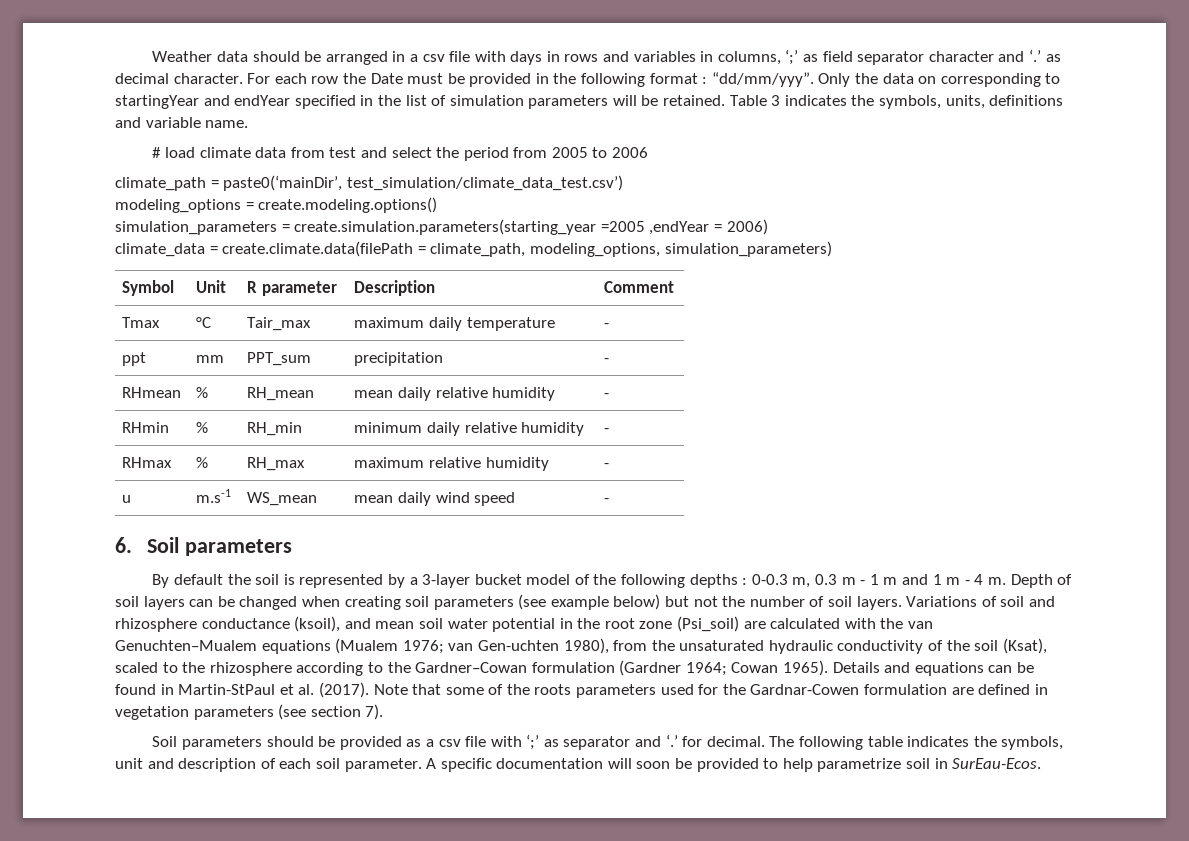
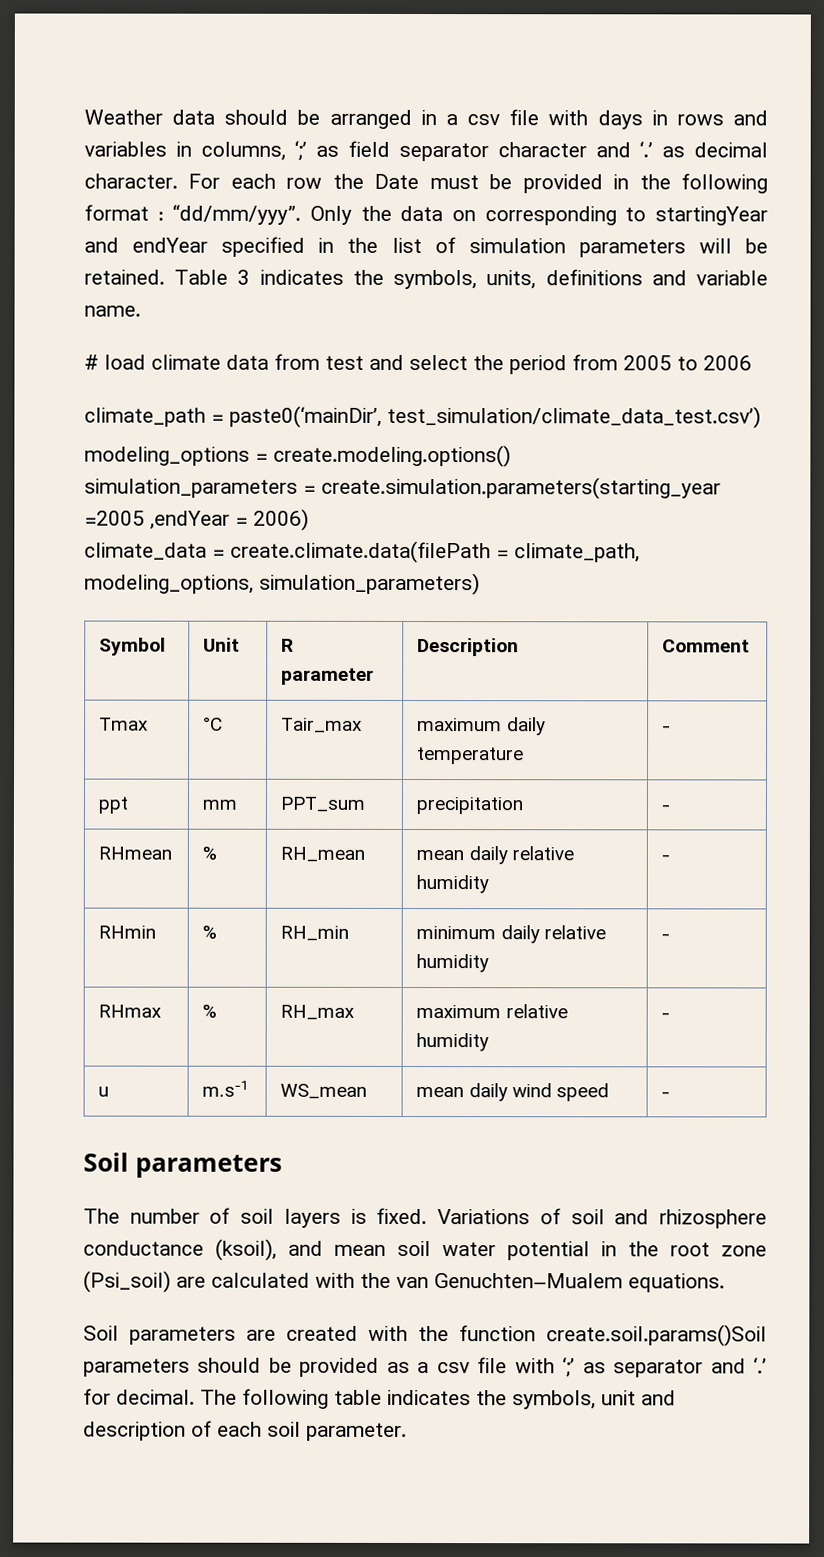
[115,537,132,553] 6. -> (671, 1094) none
[152,574,1073,588] [115,594,902,610] By default the soil is represented by a 3-layer bucket model of the following depths : 0-0.3 m, 0.3 m - 1 m and 1 m - 4 m. Depth of soil layers can be changed when creating soil parameters (see example below) but not the number of soil layers. -> [83,1207,428,1228] The number of soil layers is fixed.
[261,638,1047,654] [115,660,1035,676] [115,682,1048,698] [115,704,384,720] [152,736,178,747] equations (Mualem 1976; van Gen-uchten 1980), from the unsaturated hydraulic conductivity of the soil (Ksat), scaled to the rhizosphere according to the Gardner–Cowan formulation (Gardner 1964; Cowan 1965). Details and equations can be found in Martin-StPaul et al. (2017). Note that some of the roots parameters used for the Gardnar-Cowen formulation are defined in vegetation parameters (see section 7). // Soil -> [628,1273,725,1293] [83,1324,767,1347] equations. // Soil parameters are created with the function create.soil.params()Soil
[426,758,1042,772] A specific documentation will soon be provided to help parametrize soil in SurEau-Ecos. -> (407, 1431) none

